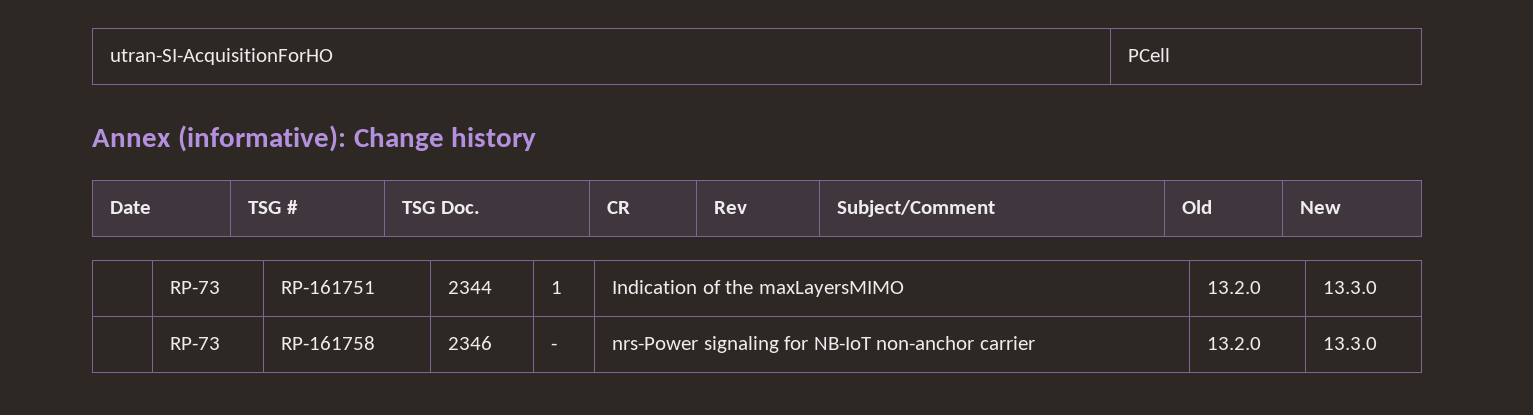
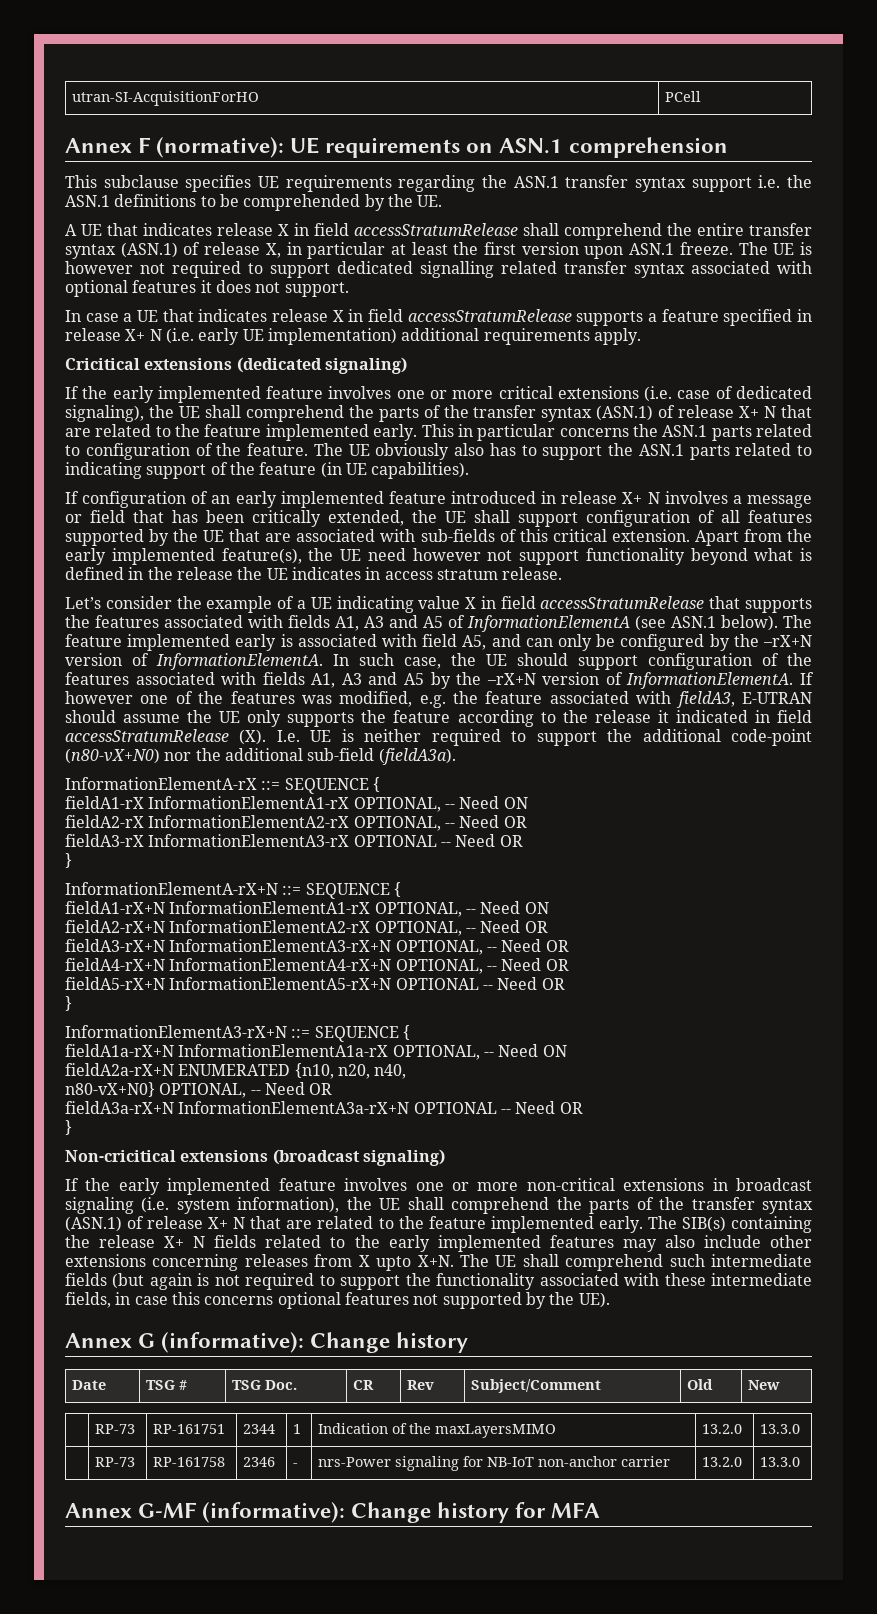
(171, 138) none -> [138,137,728,158] [65,175,812,192] [65,194,443,211] [65,223,812,240] [65,242,813,259] [65,261,812,278] [65,280,349,297] [65,309,812,326] [65,328,641,345] [65,357,407,374] [65,386,813,403] [65,405,812,422] [65,424,812,441] [65,443,812,460] [65,462,470,479] [65,491,812,508] [65,510,812,527] [65,529,813,546] [65,548,812,565] [65,567,563,580] [65,596,812,613] [65,615,812,632] [65,634,813,651] [65,653,812,670] [65,672,814,689] [65,691,812,708] [65,710,813,727] [65,729,812,746] [65,748,456,765] [65,777,380,794] [65,796,528,812] [65,815,527,831] [65,834,523,847] [65,853,72,868] [65,882,401,899] [65,901,549,917] [65,920,548,936] [65,939,569,955] [65,958,569,974] [65,977,565,990] [65,996,72,1011] [65,1025,410,1042] [65,1044,567,1060] [65,1063,407,1079] [65,1082,333,1098] [65,1101,583,1114] [65,1120,72,1135] [65,1149,445,1166] [65,1178,812,1195] [65,1197,813,1214] [65,1216,813,1233] [65,1235,812,1252] [65,1254,813,1271] [65,1273,812,1290] [65,1292,610,1309] [65,1333,156,1348] F (normative): UE requirements on ASN.1 comprehension // This subclause specifies UE requirements regarding the ASN.1 transfer syntax support i.e. the ASN.1 definitions to be comprehended by the UE. // A UE that indicates release X in field accessStratumRelease shall comprehend the entire transfer syntax (ASN.1) of release X, in particular at least the first version upon ASN.1 freeze. The UE is however not required to support dedicated signalling related transfer syntax associated with optional features it does not support. // In case a UE that indicates release X in field accessStratumRelease supports a feature specified in release X+ N (i.e. early UE implementation) additional requirements apply. // Cricitical extensions (dedicated signaling) // If the early implemented feature involves one or more critical extensions (i.e. case of dedicated signaling), the UE shall comprehend the parts of the transfer syntax (ASN.1) of release X+ N that are related to the feature implemented early. This in particular concerns the ASN.1 parts related to configuration of the feature. The UE obviously also has to support the ASN.1 parts related to indicating support of the feature (in UE capabilities). // If configuration of an early implemented feature introduced in release X+ N involves a message or field that has been critically extended, the UE shall support configuration of all features supported by the UE that are associated with sub-fields of this critical extension. Apart from the early implemented feature(s), the UE need however not support functionality beyond what is defined in the release the UE indicates in access stratum release. // Let’s consider the example of a UE indicating value X in field accessStratumRelease that supports the features associated with fields A1, A3 and A5 of InformationElementA (see ASN.1 below). The feature implemented early is associated with field A5, and can only be configured by the –rX+N version of InformationElementA. In such case, the UE should support configuration of the features associated with fields A1, A3 and A5 by the –rX+N version of InformationElementA. If however one of the features was modified, e.g. the feature associated with fieldA3, E-UTRAN should assume the UE only supports the feature according to the release it indicated in field accessStratumRelease (X). I.e. UE is neither required to support the additional code-point (n80-vX+N0) nor the additional sub-field (fieldA3a). // InformationElementA-rX ::= SEQUENCE { // fieldA1-rX InformationElementA1-rX OPTIONAL, -- Need ON // fieldA2-rX InformationElementA2-rX OPTIONAL, -- Need OR // fieldA3-rX InformationElementA3-rX OPTIONAL -- Need OR // } // InformationElementA-rX+N ::= SEQUENCE { // fieldA1-rX+N InformationElementA1-rX OPTIONAL, -- Need ON // fieldA2-rX+N InformationElementA2-rX OPTIONAL, -- Need OR // fieldA3-rX+N InformationElementA3-rX+N OPTIONAL, -- Need OR // fieldA4-rX+N InformationElementA4-rX+N OPTIONAL, -- Need OR // fieldA5-rX+N InformationElementA5-rX+N OPTIONAL -- Need OR // } // InformationElementA3-rX+N ::= SEQUENCE { // fieldA1a-rX+N InformationElementA1a-rX OPTIONAL, -- Need ON // fieldA2a-rX+N ENUMERATED {n10, n20, n40, // n80-vX+N0} OPTIONAL, -- Need OR // fieldA3a-rX+N InformationElementA3a-rX+N OPTIONAL -- Need OR // } // Non-cricitical extensions (broadcast signaling) // If the early implemented feature involves one or more non-critical extensions in broadcast signaling (i.e. system information), the UE shall comprehend the parts of the transfer syntax (ASN.1) of release X+ N that are related to the feature implemented early. The SIB(s) containing the release X+ N fields related to the early implemented features may also include other extensions concerning releases from X upto X+N. The UE shall comprehend such intermediate fields (but again is not required to support the functionality associated with these intermediate fields, in case this concerns optional features not supported by the UE). // Annex G
(1378, 343) none -> [65,1502,601,1523] // Annex G-MF (informative): Change history for MFA

